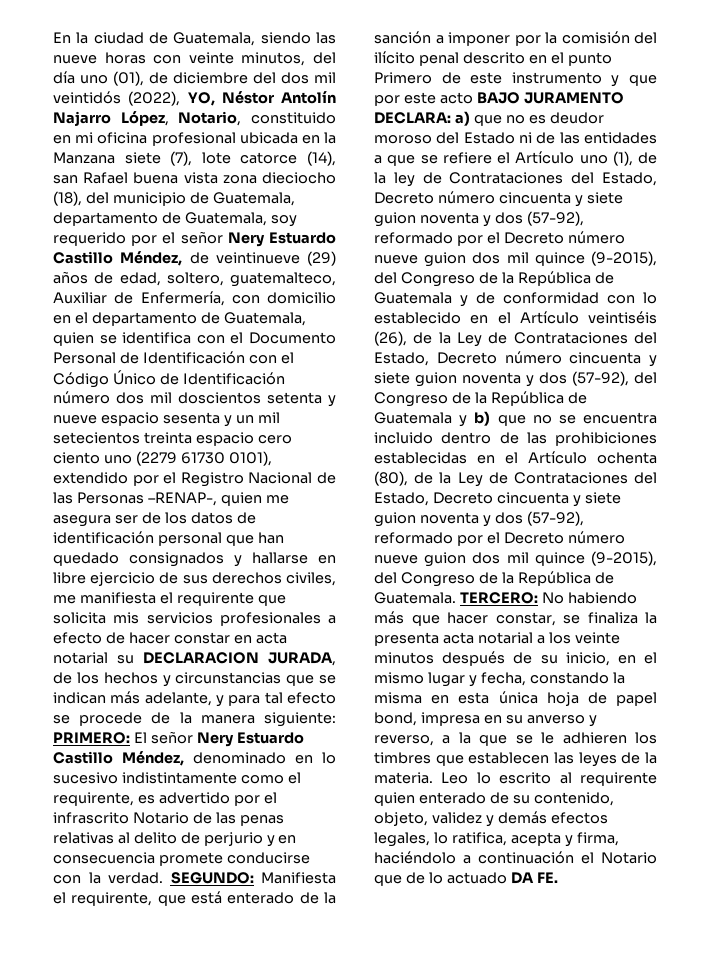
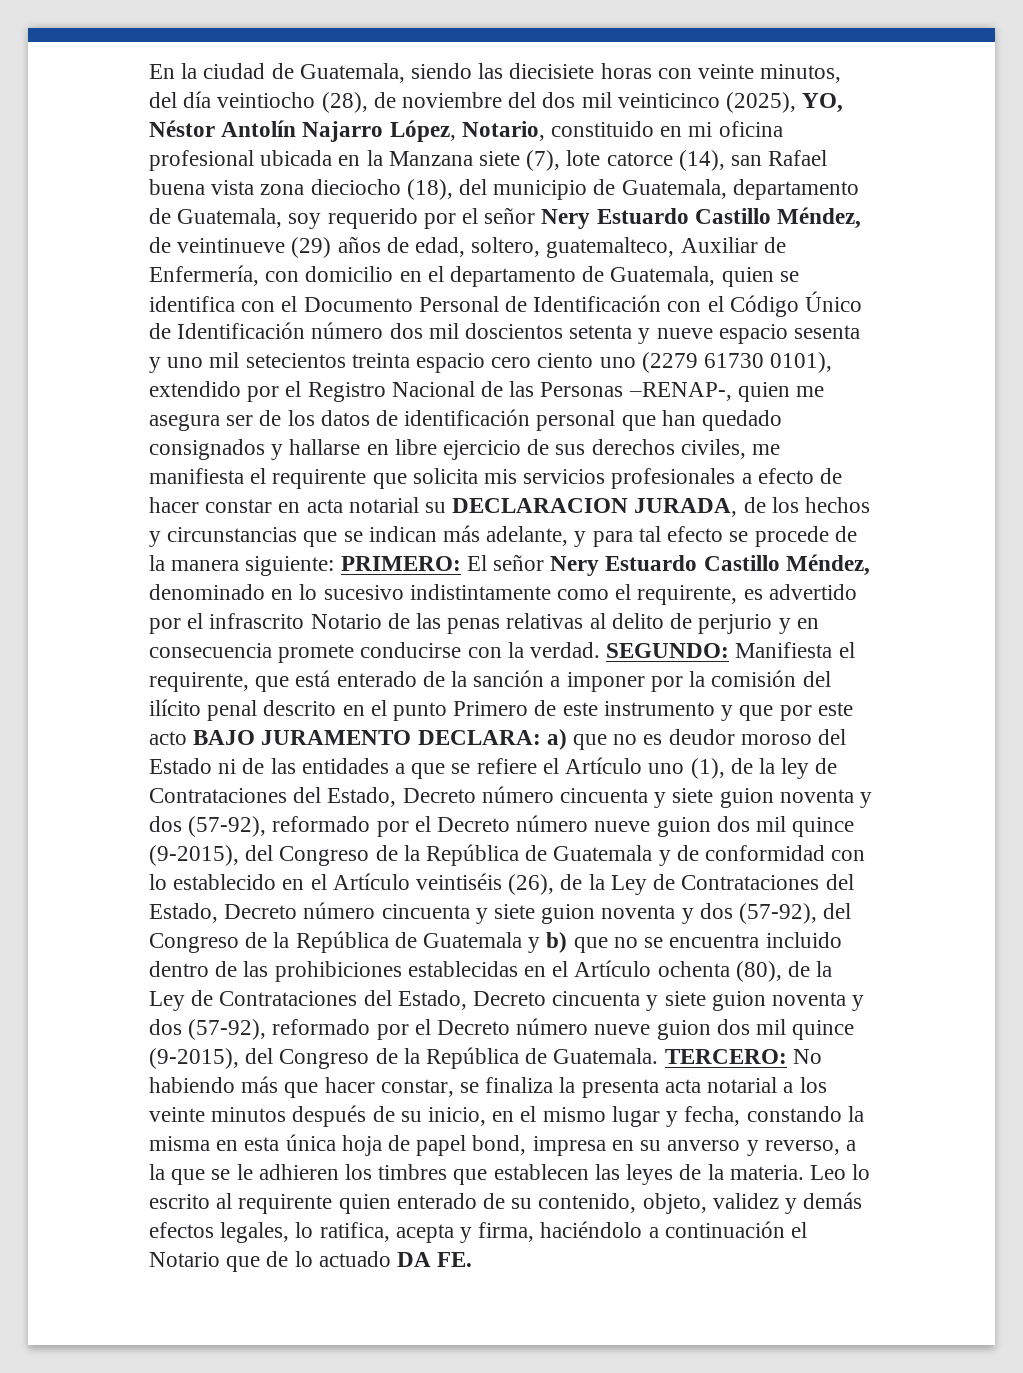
[53,55,97,64] nueve -> [509,63,595,79] diecisiete
[80,71,248,86] uno (01), de diciembre -> [217,92,503,113] veintiocho (28), de noviembre
[53,91,181,106] veintidós (2022), -> [617,92,797,113] veinticinco (2025),
[235,415,254,424] un -> [167,357,204,368] uno

